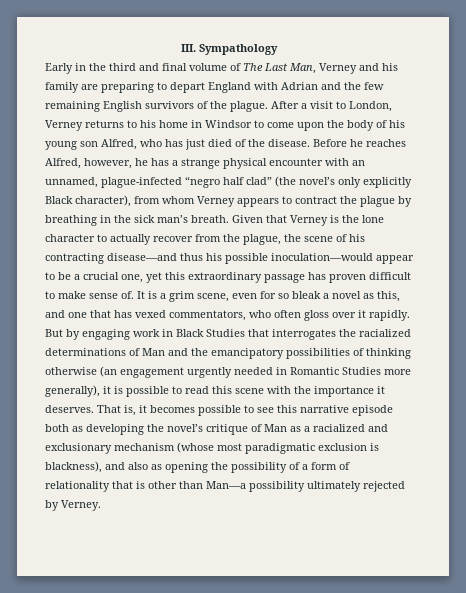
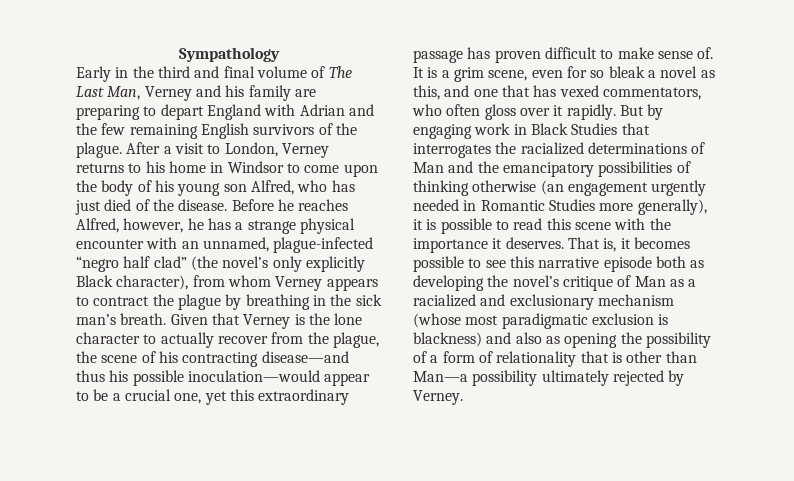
[181,44,196,52] III. -> (178, 54) none
[45,461,102,473] blackness), -> [413,332,482,347] blackness)

